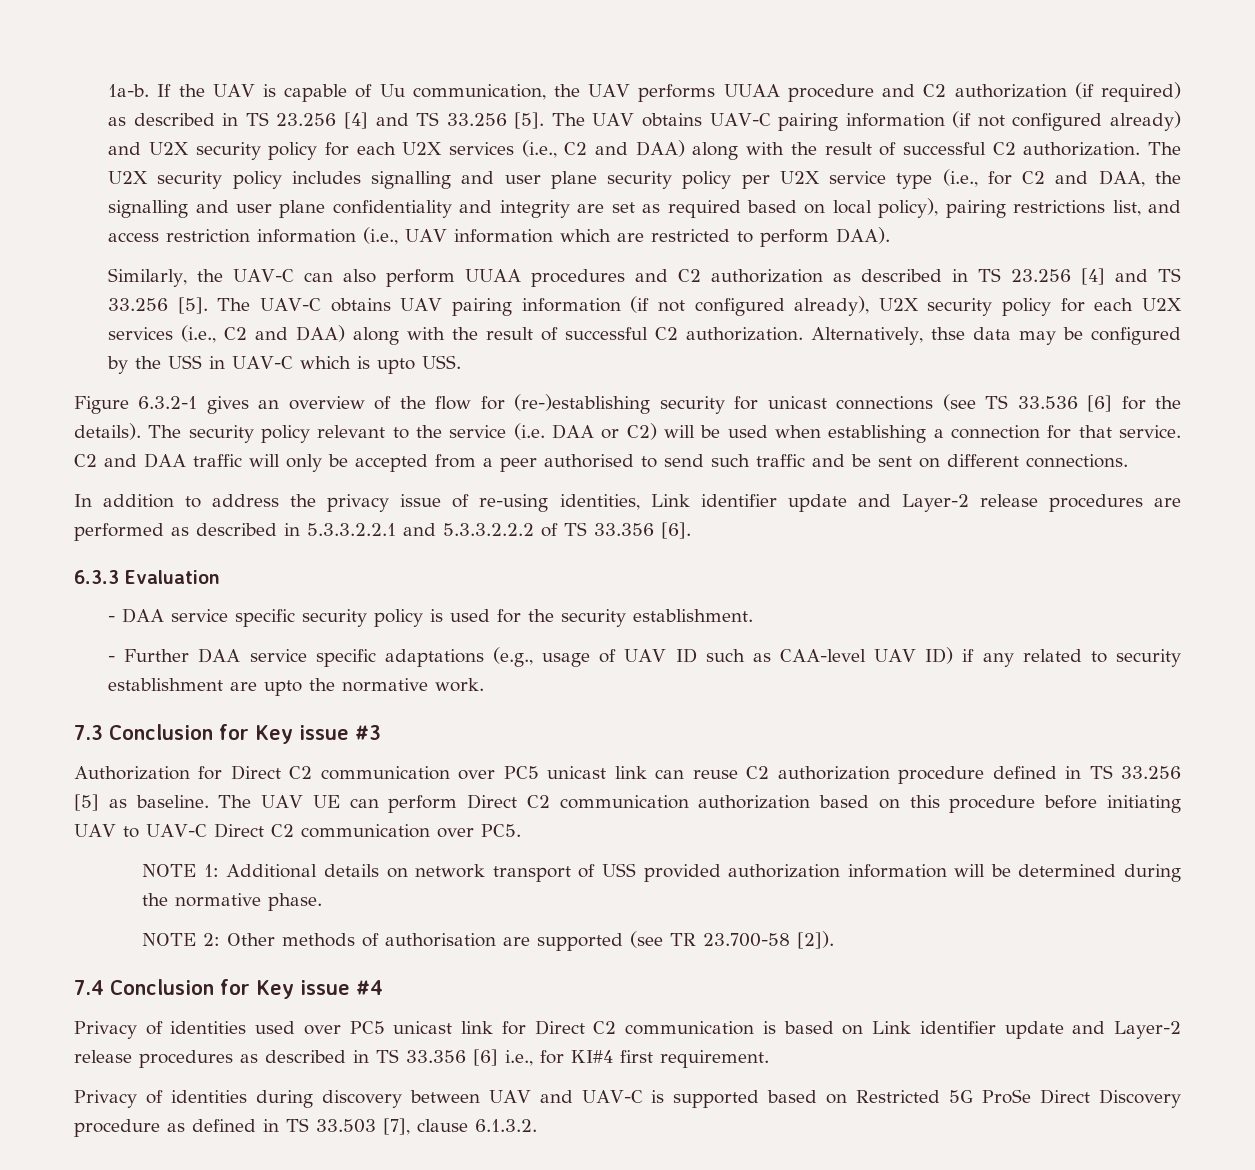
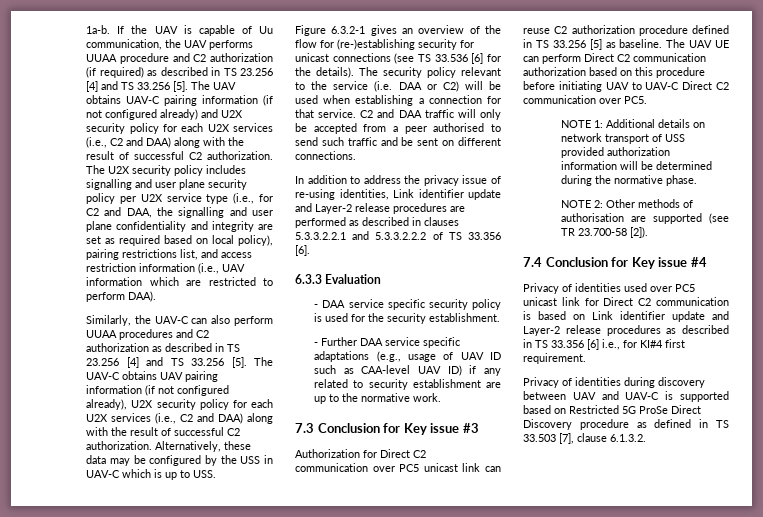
[931,327,966,340] thse -> [224,441,252,450] these
[377,358,416,374] upto -> [165,470,191,480] up to
(300, 529) none -> [424,217,459,226] clauses
[264,680,303,696] upto -> [314,394,340,404] up to

